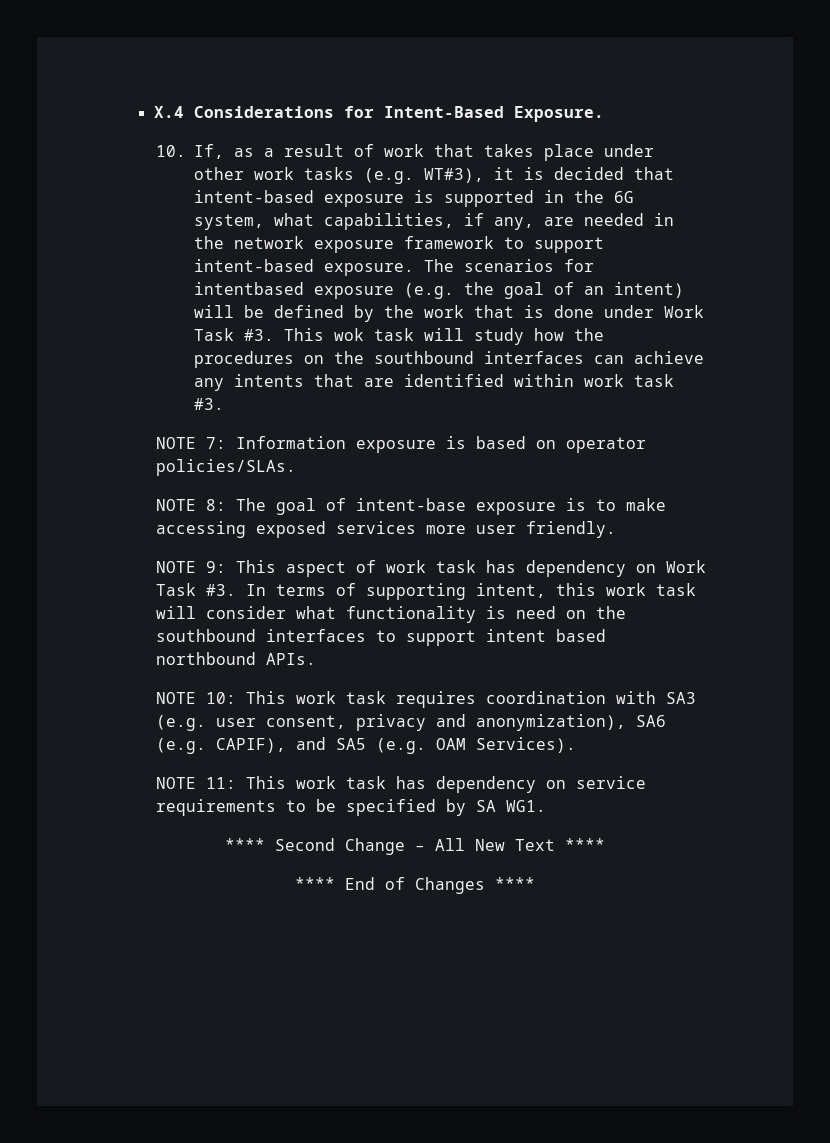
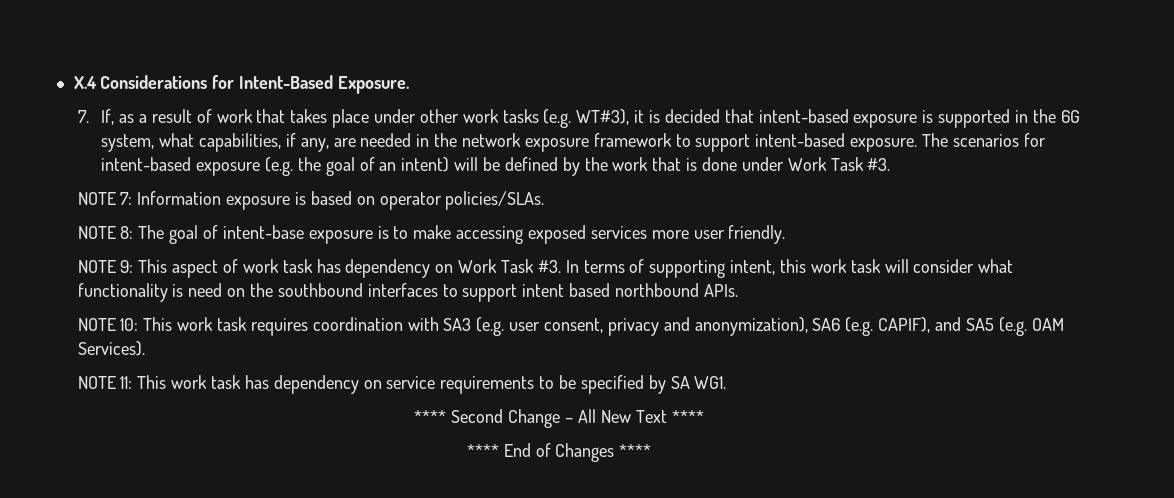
[156,145,187,157] 10. -> [77,110,89,123] 7.
[194,282,305,295] intentbased -> [101,157,192,171] intent-based
[284,328,605,345] [194,351,705,368] [194,374,675,391] [194,398,225,410] This wok task will study how the procedures on the southbound interfaces can achieve any intents that are identified within work task #3. -> (891, 164) none

